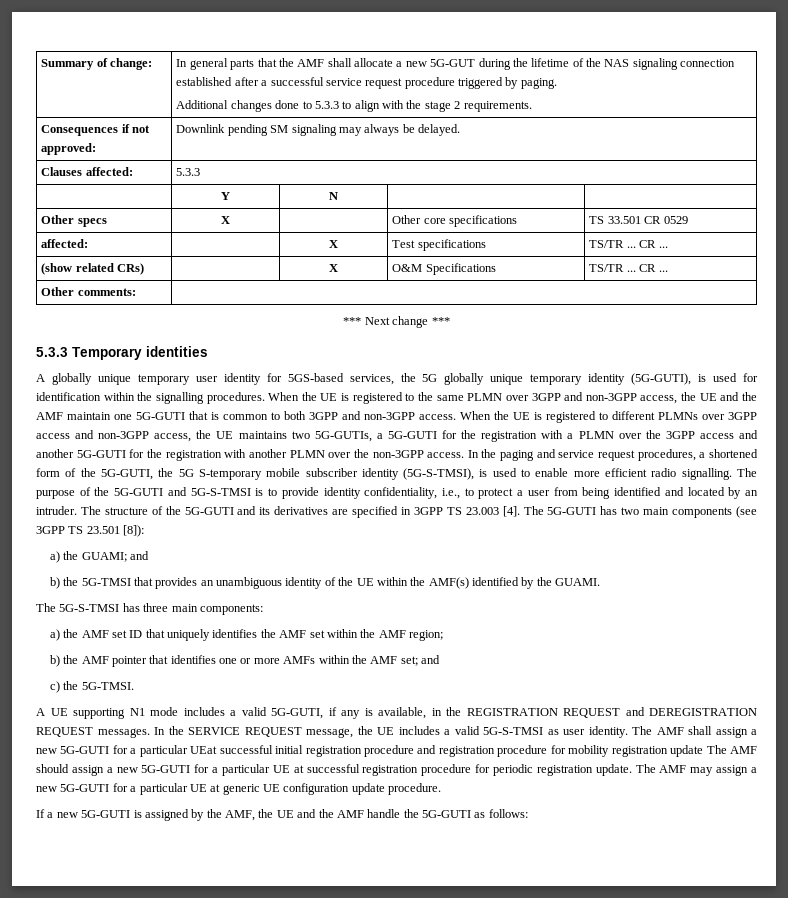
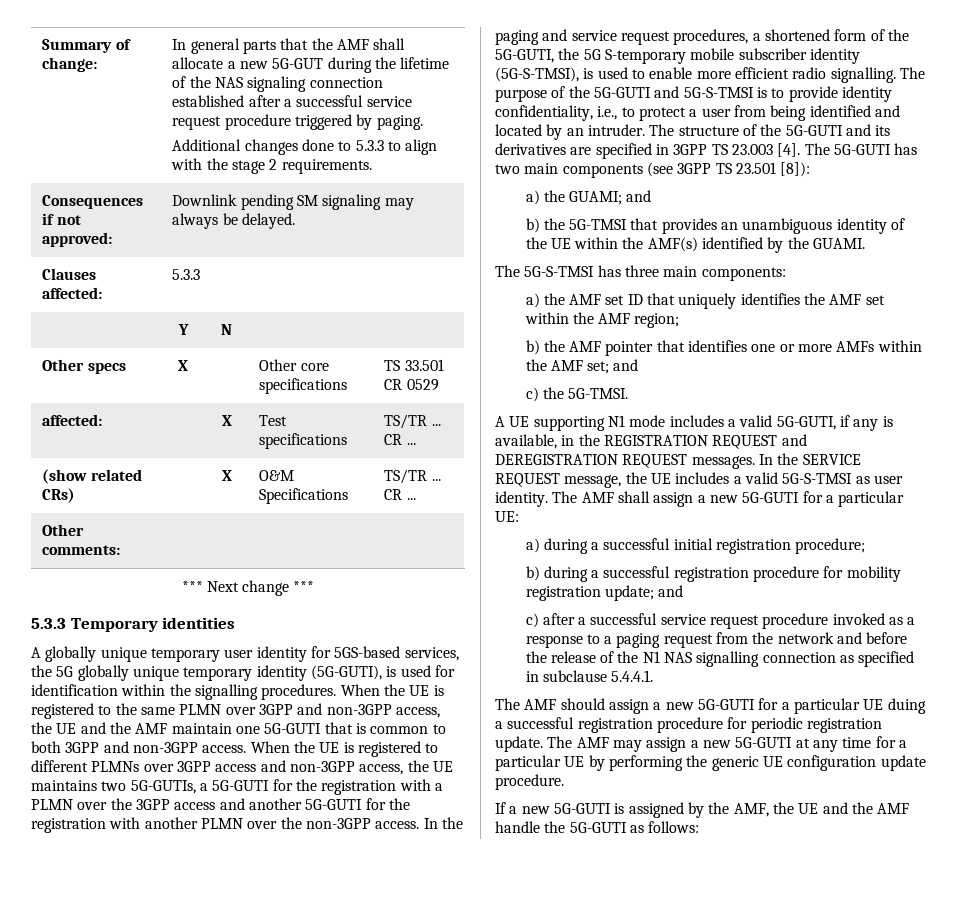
[190,745,437,757] UEat successful initial registration procedure and -> [495,511,519,522] [525,538,866,554] [525,566,671,582] UE: // a) during a successful initial registration procedure; // b) during a successful
[670,745,704,757] update -> [604,585,684,601] [525,613,916,629] [525,632,908,648] [525,651,915,667] [525,670,654,682] update; and // c) after a successful service request procedure invoked as a response to a paging request from the network and before the release of the N1 NAS signalling connection as specified in subclause 5.4.4.1. //
[293,765,304,773] at -> [887,698,926,714] [495,721,503,729] duing a
[112,783,221,795] for a particular UE at -> [795,736,907,752] [495,755,708,771] at any time for a particular UE by performing the

